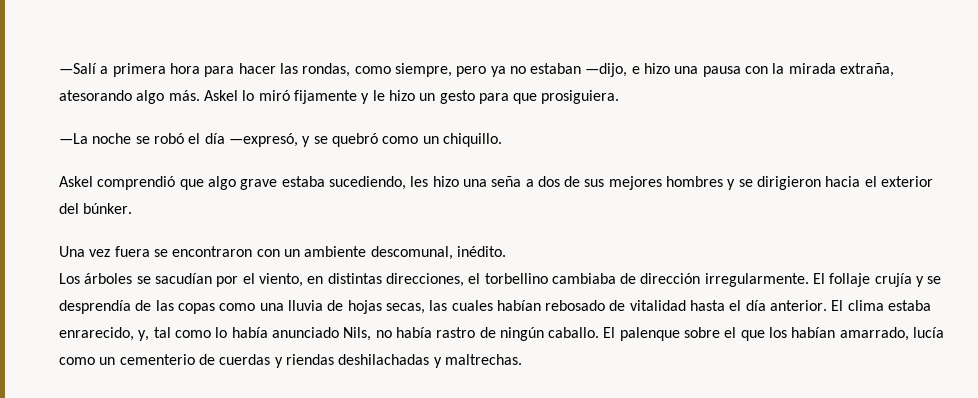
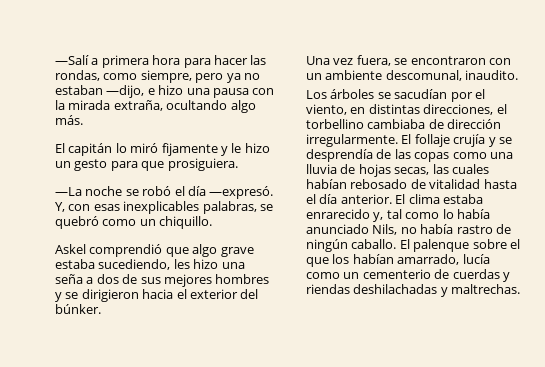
[59,90,132,101] atesorando -> [166,100,228,110] ocultando
[203,90,238,101] Askel -> [55,143,113,156] // El capitán
[228,133,311,147] —expresó, y -> [209,186,274,199] [55,201,257,214] —expresó. Y, con esas inexplicables palabras,
[114,246,150,257] fuera -> [356,55,391,66] fuera,
[456,246,506,257] inédito. -> [465,70,519,80] inaudito.
[59,327,134,341] enrarecido, -> [306,209,370,219] enrarecido

